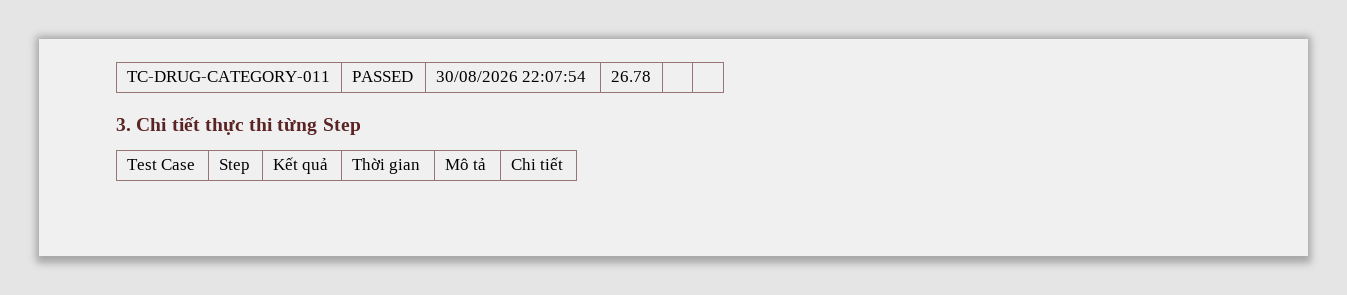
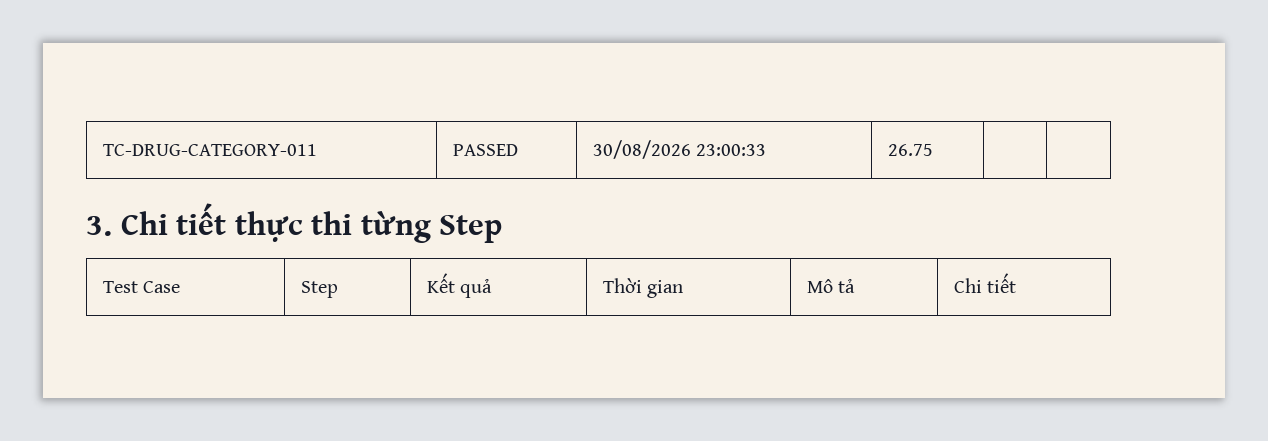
[522,71,587,82] [610,71,651,82] 22:07:54 | 26.78 -> [696,144,767,156] [887,144,933,156] 23:00:33 | 26.75

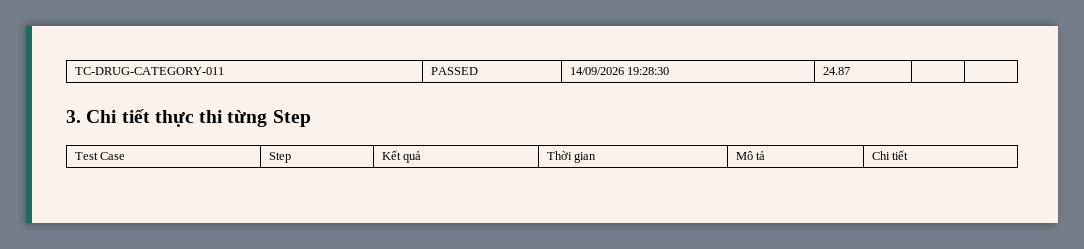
[592,140,767,159] [887,144,933,156] 30/08/2026 23:00:33 | 26.75 -> [569,67,670,75] [822,67,850,75] 14/09/2026 19:28:30 | 24.87

